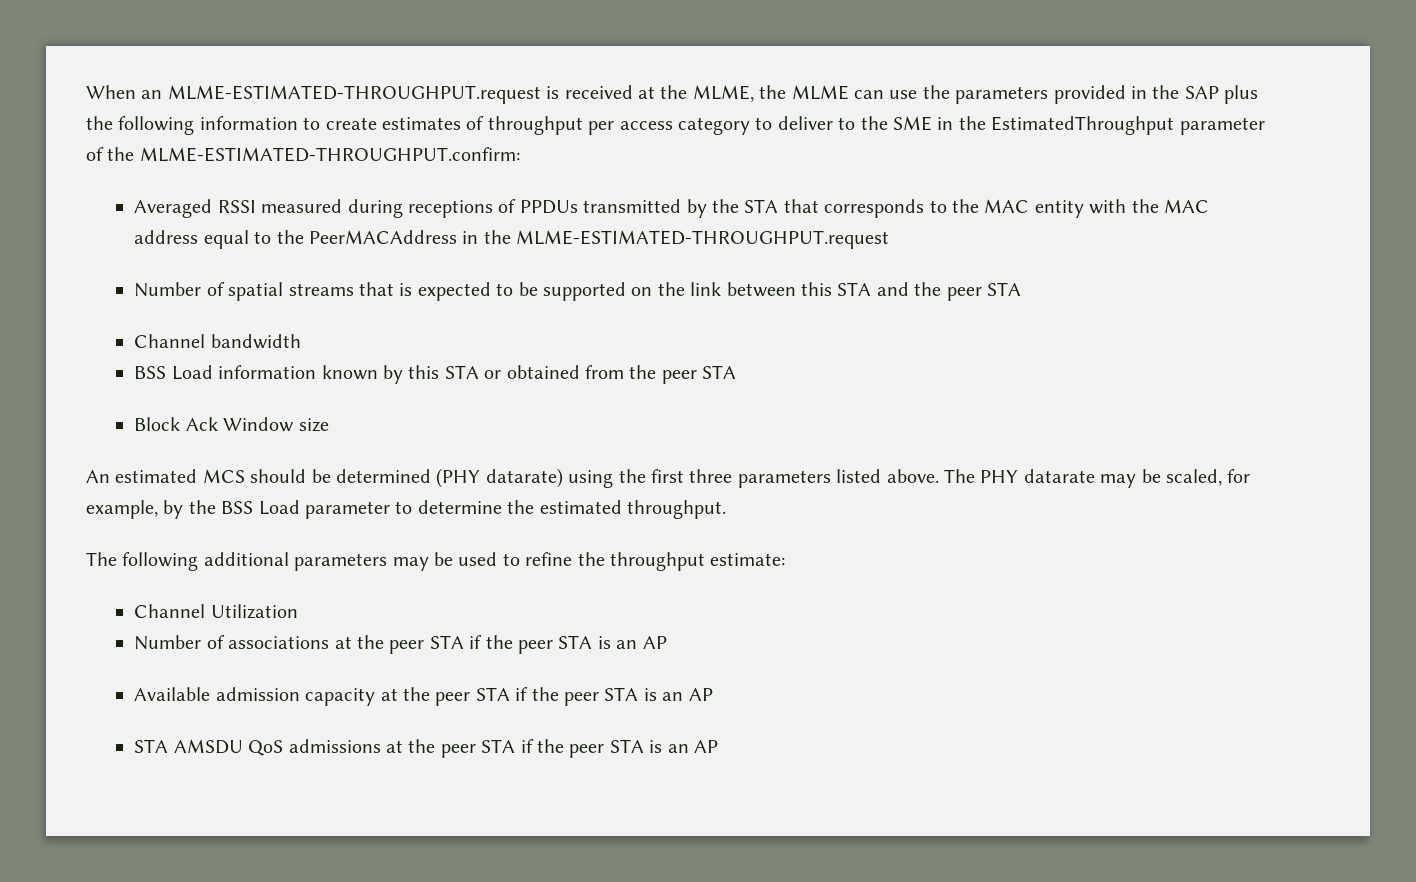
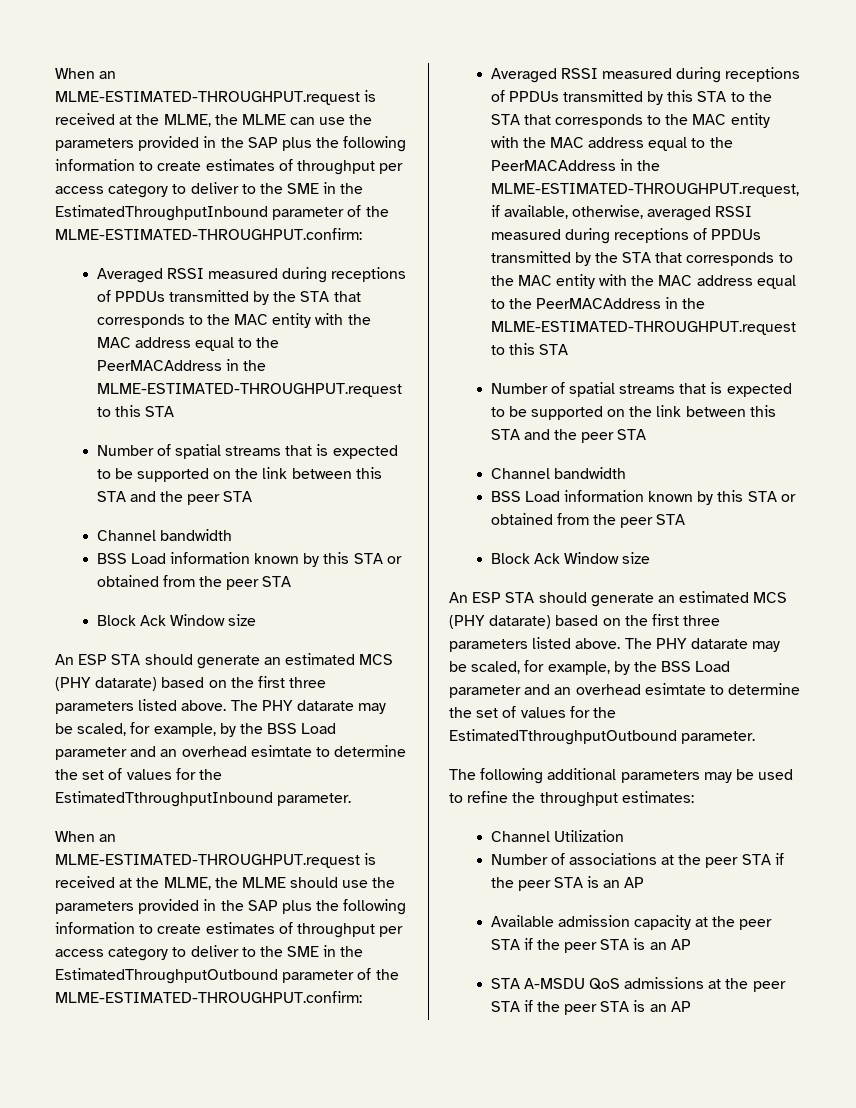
[991,116,1175,135] EstimatedThroughput -> [55,205,268,221] EstimatedThroughputInbound
(890, 239) none -> [96,405,174,417] to this STA
[115,468,614,488] estimated MCS should be determined (PHY datarate) using -> [78,653,394,669] [55,677,227,691] ESP STA should generate an estimated MCS (PHY datarate) based on
[395,500,726,519] to determine the estimated throughput. -> [130,745,407,757] [55,768,222,780] [55,791,352,807] [55,831,117,842] [55,853,377,868] [55,876,396,890] [55,899,407,915] [55,922,404,938] [55,945,364,961] [55,968,399,984] [55,991,362,1003] [490,67,801,83] [490,90,772,105] [490,113,770,128] [490,136,733,151] [490,159,660,171] [490,183,799,197] [490,205,753,221] [490,228,762,244] [490,251,793,266] [490,274,796,289] [490,297,706,309] [490,321,796,335] [490,343,568,355] [490,382,792,397] [490,405,776,420] [490,429,647,443] [490,467,626,479] [490,490,796,505] [490,513,686,528] [490,552,651,564] [449,591,788,607] [449,614,721,629] [449,637,781,652] [449,660,731,675] [449,683,801,698] [449,706,616,718] [449,729,756,745] and an overhead esimtate to determine the set of values for the EstimatedTthroughputInbound parameter. // When an MLME-ESTIMATED-THROUGHPUT.request is received at the MLME, the MLME should use the parameters provided in the SAP plus the following information to create estimates of throughput per access category to deliver to the SME in the EstimatedThroughputOutbound parameter of the MLME-ESTIMATED-THROUGHPUT.confirm: // Averaged RSSI measured during receptions of PPDUs transmitted by this STA to the STA that corresponds to the MAC entity with the MAC address equal to the PeerMACAddress in the MLME-ESTIMATED-THROUGHPUT.request, if available, otherwise, averaged RSSI measured during receptions of PPDUs transmitted by the STA that corresponds to the MAC entity with the MAC address equal to the PeerMACAddress in the MLME-ESTIMATED-THROUGHPUT.request to this STA // Number of spatial streams that is expected to be supported on the link between this STA and the peer STA // Channel bandwidth // BSS Load information known by this STA or obtained from the peer STA // Block Ack Window size // An ESP STA should generate an estimated MCS (PHY datarate) based on the first three parameters listed above. The PHY datarate may be scaled, for example, by the BSS Load parameter and an overhead esimtate to determine the set of values for the EstimatedTthroughputOutbound parameter.
[710,553,786,566] estimate: -> [621,791,694,803] estimates:
[173,739,243,754] AMSDU -> [523,978,585,989] A-MSDU

